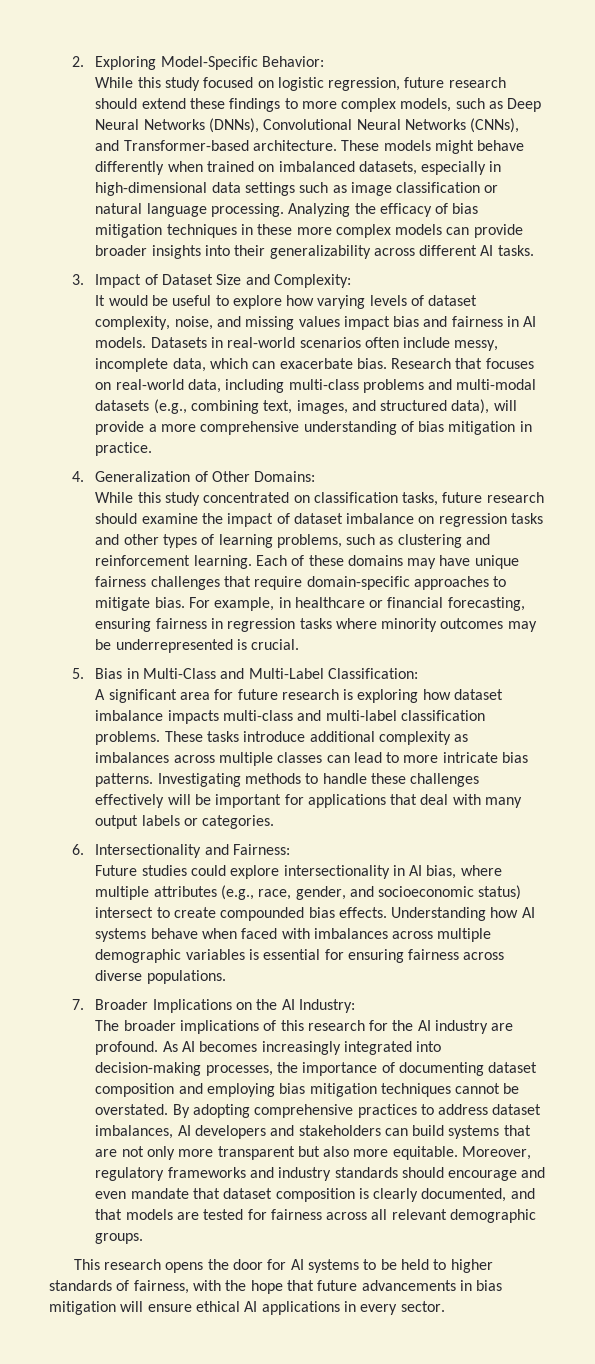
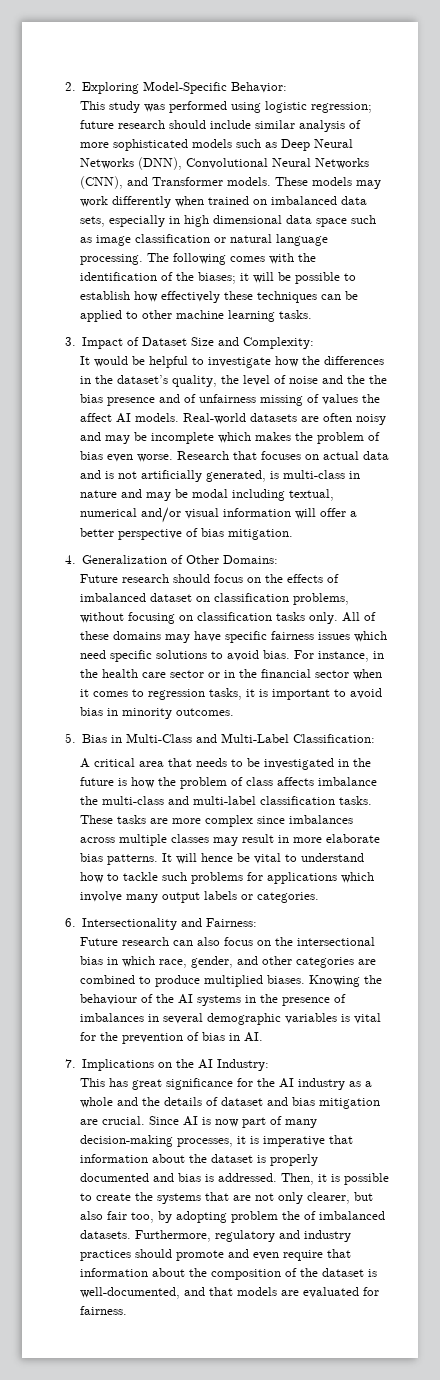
[95,77,506,91] [95,98,452,112] While this study focused on logistic regression, future research should extend these findings to more complex models, -> [79,101,372,113] [79,120,361,132] [79,139,232,151] This study was performed using logistic regression; future research should include similar analysis of more sophisticated models
[208,118,259,133] (DNNs), -> [137,157,182,170] (DNN),
[470,118,520,133] [95,140,525,154] (CNNs), and Transformer-based architecture. These models might behave -> [79,176,381,189] [79,196,108,207] (CNN), and Transformer models. These models may work
[358,161,502,175] [95,182,295,196] datasets, especially in high-dimensional data settings -> [340,196,367,205] [79,215,347,227] data sets, especially in high dimensional data space
[288,203,479,217] [95,224,523,238] [95,245,494,259] Analyzing the efficacy of bias mitigation techniques in these more complex models can provide broader insights into their generalizability across different AI -> [146,253,316,265] [79,272,356,284] [79,291,358,303] [79,310,275,322] The following comes with the identification of the biases; it will be possible to establish how effectively these techniques can be applied to other machine learning
[172,295,478,309] [95,316,537,330] [95,337,499,351] [95,358,534,372] [95,379,537,393] [95,399,517,414] [95,421,532,435] [95,442,153,456] useful to explore how varying levels of dataset complexity, noise, and missing values impact bias and fairness in AI models. Datasets in real-world scenarios often include messy, incomplete data, which can exacerbate bias. Research that focuses on real-world data, including multi-class problems and multi-modal datasets (e.g., combining text, images, and structured data), will provide a more comprehensive understanding of bias mitigation in practice. -> [148,356,384,368] [79,375,387,387] [79,394,380,406] [79,413,386,425] [79,432,380,444] [79,451,389,462] [79,470,360,482] [79,489,334,501] [79,507,357,523] [79,528,293,540] helpful to investigate how the differences in the dataset’s quality, the level of noise and the the bias presence and of unfairness missing of values the affect AI models. Real-world datasets are often noisy and may be incomplete which makes the problem of bias even worse. Research that focuses on actual data and is not artificially generated, is multi-class in nature and may be modal including textual, numerical and/or visual information will offer a better perspective of bias mitigation.
[95,492,544,506] [95,513,544,527] [95,534,491,548] [95,555,287,569] While this study concentrated on classification tasks, future research should examine the impact of dataset imbalance on regression tasks and other types of learning problems, such as clustering and reinforcement learning. Each -> [79,574,339,583] [79,593,349,605] [79,612,360,624] Future research should focus on the effects of imbalanced dataset on classification problems, without focusing on classification tasks only. All
[474,555,519,569] [95,576,507,590] [95,597,525,611] [95,618,537,632] [95,639,300,653] unique fairness challenges that require domain-specific approaches to mitigate bias. For example, in healthcare or financial forecasting, ensuring fairness in regression tasks where minority outcomes may be underrepresented is crucial. -> [224,631,387,643] [79,650,384,662] [79,669,382,680] [79,688,382,700] [79,707,234,719] specific fairness issues which need specific solutions to avoid bias. For instance, in the health care sector or in the financial sector when it comes to regression tasks, it is important to avoid bias in minority outcomes.
[108,689,504,703] [95,710,219,724] significant area for future research is exploring how dataset imbalance impacts -> [93,758,371,770] [79,777,377,789] [79,796,98,805] critical area that needs to be investigated in the future is how the problem of class affects imbalance the
[95,731,161,745] problems. -> [338,796,372,805] tasks.
[243,731,469,745] [95,752,529,766] [95,773,480,787] [95,794,481,808] introduce additional complexity as imbalances across multiple classes can lead to more intricate bias patterns. Investigating methods to handle these challenges effectively will be important for applications that deal with -> [149,815,353,827] [79,834,380,846] [79,853,364,865] [79,872,374,884] [79,891,122,902] are more complex since imbalances across multiple classes may result in more elaborate bias patterns. It will hence be vital to understand how to tackle such problems for applications which involve
[141,865,502,879] [95,885,522,900] [95,907,535,921] [95,928,492,942] [95,949,505,963] [95,970,226,984] studies could explore intersectionality in AI bias, where multiple attributes (e.g., race, gender, and socioeconomic status) intersect to create compounded bias effects. Understanding how AI systems behave when faced with imbalances across multiple demographic variables is essential for ensuring fairness across diverse populations. -> [121,937,375,946] [79,956,376,968] [79,975,382,987] [79,994,346,1006] [79,1013,381,1025] [79,1032,263,1044] research can also focus on the intersectional bias in which race, gender, and other categories are combined to produce multiplied biases. Knowing the behaviour of the AI systems in the presence of imbalances in several demographic variables is vital for the prevention of bias in AI.
[95,999,149,1010] Broader -> (76, 1063) none
[95,1020,514,1034] [95,1041,442,1055] [95,1062,538,1076] [95,1083,520,1097] [95,1104,542,1118] [95,1125,445,1139] The broader implications of this research for the AI industry are profound. As AI becomes increasingly integrated into decision-making processes, the importance of documenting dataset composition and employing bias mitigation techniques cannot be overstated. By adopting comprehensive practices to address dataset imbalances, AI developers and stakeholders can build -> [79,1078,372,1090] [79,1097,380,1109] [79,1116,317,1128] [79,1135,353,1147] [79,1154,318,1166] [79,1173,389,1185] [79,1192,153,1201] This has great significance for the AI industry as a whole and the details of dataset and bias mitigation are crucial. Since AI is now part of many decision-making processes, it is imperative that information about the dataset is properly documented and bias is addressed. Then, it is possible to create the
[178,1146,532,1160] [95,1167,546,1181] [95,1188,535,1202] [95,1209,537,1223] [95,1233,144,1244] [73,1259,493,1273] [49,1280,503,1294] [49,1301,445,1315] more transparent but also more equitable. Moreover, regulatory frameworks and industry standards should encourage and even mandate that dataset composition is clearly documented, and that models are tested for fairness across all relevant demographic groups. // This research opens the door for AI systems to be held to higher standards of fairness, with the hope that future advancements in bias mitigation will ensure ethical AI applications in every sector. -> [306,1192,373,1204] [79,1211,385,1223] [79,1230,351,1242] [79,1249,351,1261] [79,1268,377,1280] [79,1287,379,1299] [79,1306,127,1315] clearer, but also fair too, by adopting problem the of imbalanced datasets. Furthermore, regulatory and industry practices should promote and even require that information about the composition of the dataset is well-documented, and that models are evaluated for fairness.

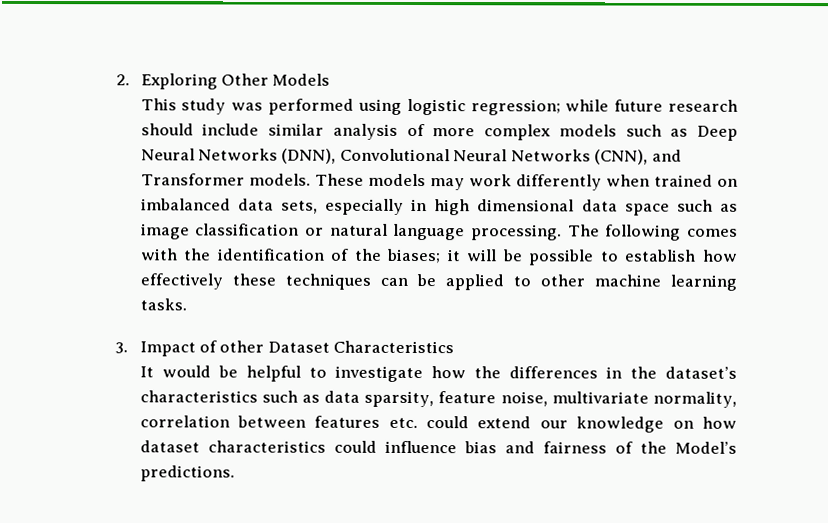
[143,81,288,94] Model-Specific Behavior: -> [220,73,331,86] Other Models
(372, 107) none -> [565,99,610,112] while
[112,139,188,151] sophisticated -> [484,124,552,141] complex
[142,337,315,349] Dataset Size and Complexity: -> [219,340,455,354] other Dataset Characteristics
[171,375,387,387] [79,394,380,406] [79,413,386,425] [79,432,380,444] [79,451,389,462] [79,470,360,482] [79,489,334,501] [79,507,357,523] [79,528,293,540] [64,555,279,564] [79,574,339,583] [79,593,349,605] [79,612,376,624] [79,631,387,643] [79,650,384,662] [79,669,382,680] [79,688,382,700] [79,707,234,719] [64,733,376,743] [79,758,371,770] [79,777,377,789] [79,796,372,805] [79,815,353,827] [79,834,380,846] [79,853,364,865] [79,872,374,884] [79,891,319,903] [64,918,258,930] [79,937,375,946] [79,956,376,968] [79,975,382,987] [79,994,346,1006] [79,1013,381,1025] [79,1032,263,1044] [64,1059,270,1071] [79,1078,372,1090] [79,1097,380,1109] [79,1116,317,1128] [79,1135,353,1147] [79,1154,318,1166] [79,1173,389,1185] [79,1192,373,1204] [79,1211,385,1223] [79,1230,351,1242] [79,1249,351,1261] [79,1268,377,1280] [79,1287,379,1299] [79,1306,127,1315] quality, the level of noise and the the bias presence and of unfairness missing of values the affect AI models. Real-world datasets are often noisy and may be incomplete which makes the problem of bias even worse. Research that focuses on actual data and is not artificially generated, is multi-class in nature and may be modal including textual, numerical and/or visual information will offer a better perspective of bias mitigation. // 4. Generalization of Other Domains: // Future research should focus on the effects of imbalanced dataset on classification problems, without focusing on classification tasks only. All of these domains may have specific fairness issues which need specific solutions to avoid bias. For instance, in the health care sector or in the financial sector when it comes to regression tasks, it is important to avoid bias in minority outcomes. // 5. Bias in Multi-Class and Multi-Label Classification: // A critical area that needs to be investigated in the future is how the problem of class affects imbalance the multi-class and multi-label classification tasks. These tasks are more complex since imbalances across multiple classes may result in more elaborate bias patterns. It will hence be vital to understand how to tackle such problems for applications which involve many output labels or categories. // 6. Intersectionality and Fairness: // Future research can also focus on the intersectional bias in which race, gender, and other categories are combined to produce multiplied biases. Knowing the behaviour of the AI systems in the presence of imbalances in several demographic variables is vital for the prevention of bias in AI. // 7. Implications on the AI Industry: // This has great significance for the AI industry as a whole and the details of dataset and bias mitigation are crucial. Since AI is now part of many decision-making processes, it is imperative that information about the dataset is properly documented and bias is addressed. Then, it is possible to create the systems that are not only clearer, but also fair too, by adopting problem the of imbalanced datasets. Furthermore, regulatory and industry practices should promote and even require that information about the composition of the dataset is well-documented, and that models are evaluated for fairness. -> [139,390,737,408] [139,415,738,433] [139,440,737,454] [139,465,235,482] characteristics such as data sparsity, feature noise, multivariate normality, correlation between features etc. could extend our knowledge on how dataset characteristics could influence bias and fairness of the Model’s predictions.

